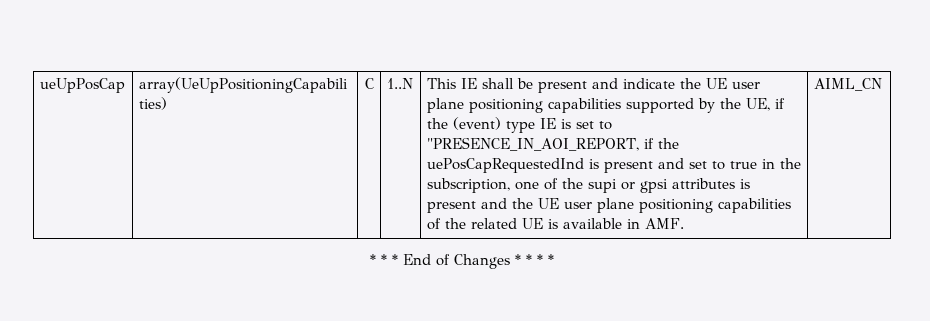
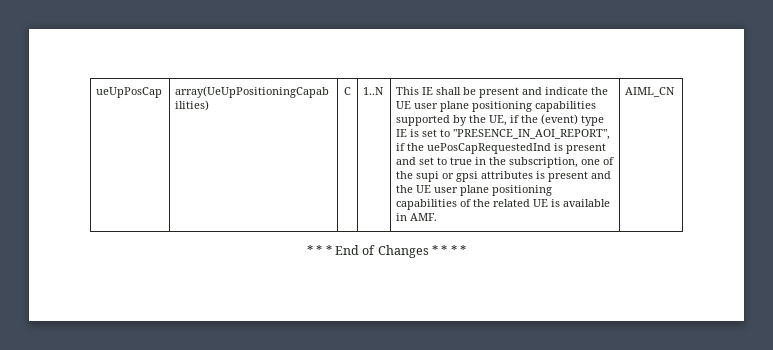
[426,137,639,151] "PRESENCE_IN_AOI_REPORT, -> [453,129,611,140] "PRESENCE_IN_AOI_REPORT",

